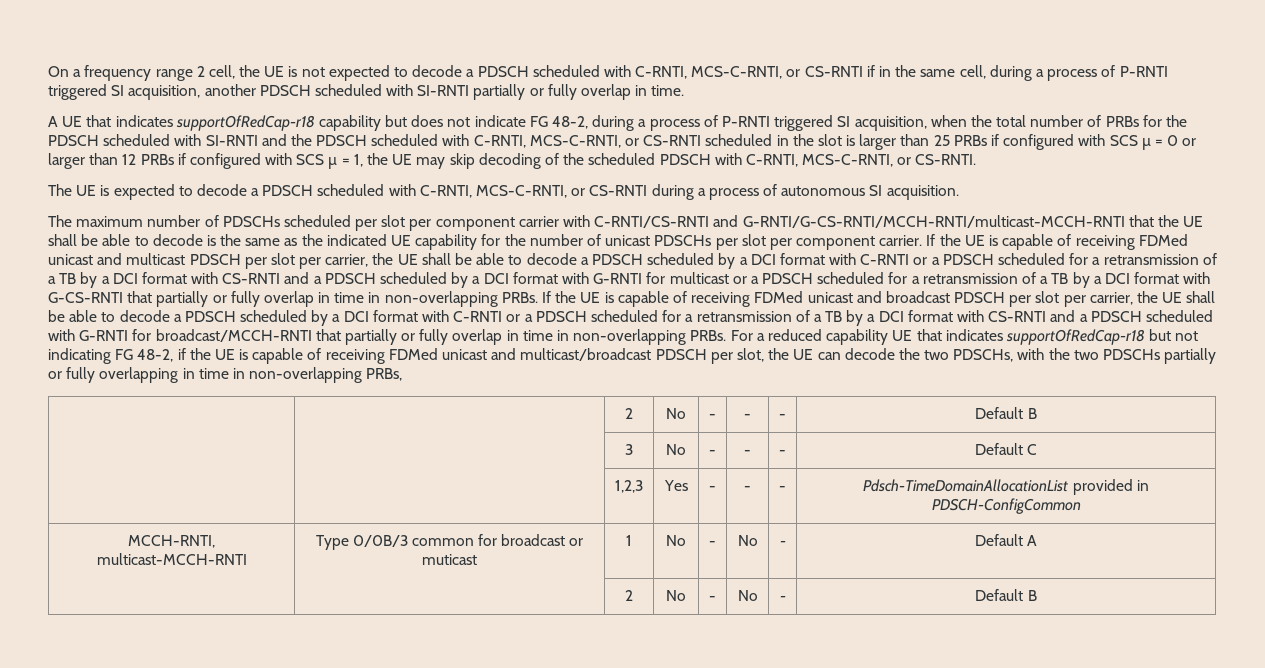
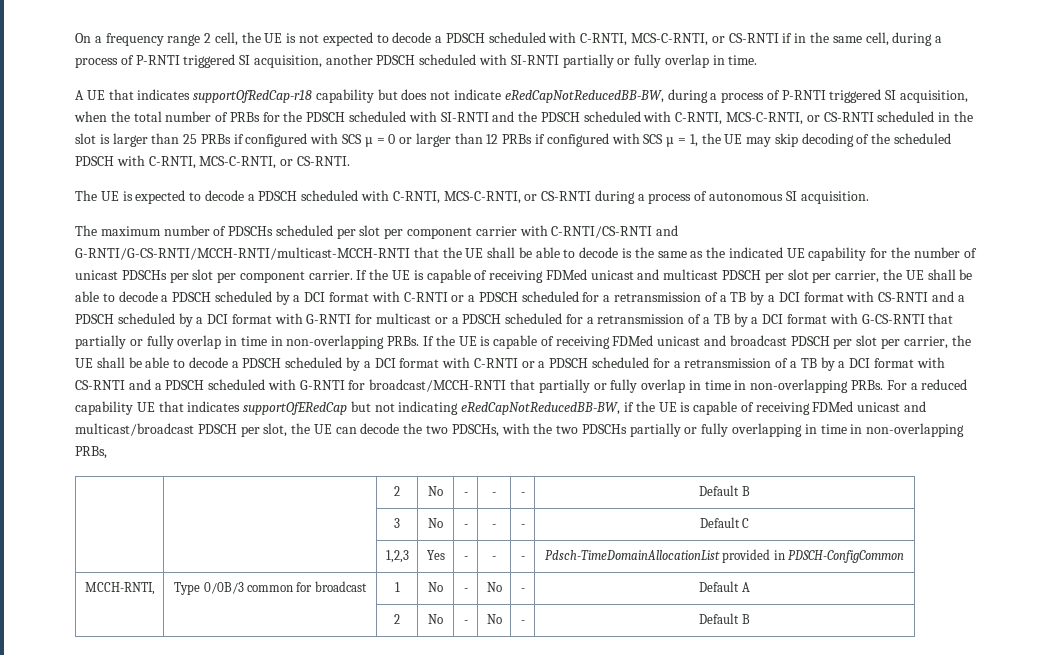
[529,116,589,129] FG 48-2, -> [504,90,664,103] eRedCapNotReducedBB-BW,
[1005,329,1145,345] supportOfRedCap-r18 -> [243,402,348,415] supportOfERedCap
[115,349,174,362] FG 48-2, -> [461,402,621,415] eRedCapNotReducedBB-BW,
[96,553,247,565] multicast-MCCH-RNTI -> (155, 588) none
[569,538,584,546] [421,554,477,565] or muticast -> (367, 586) none

